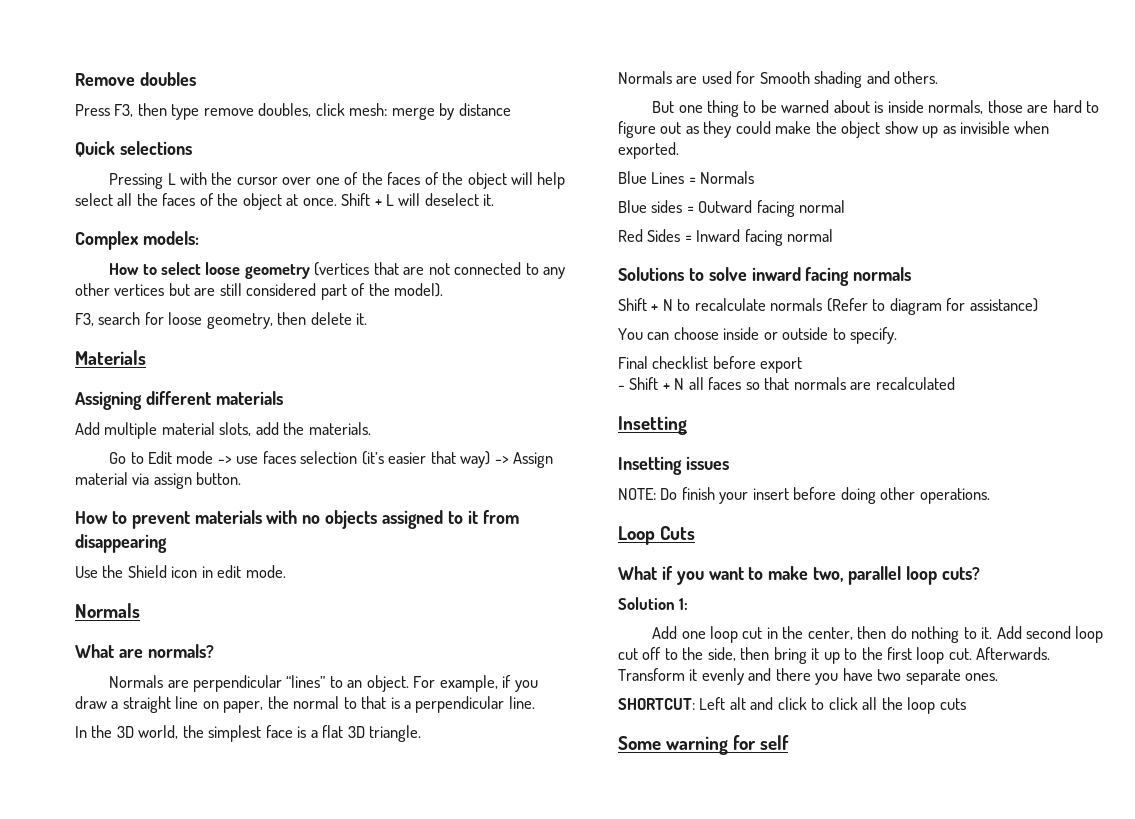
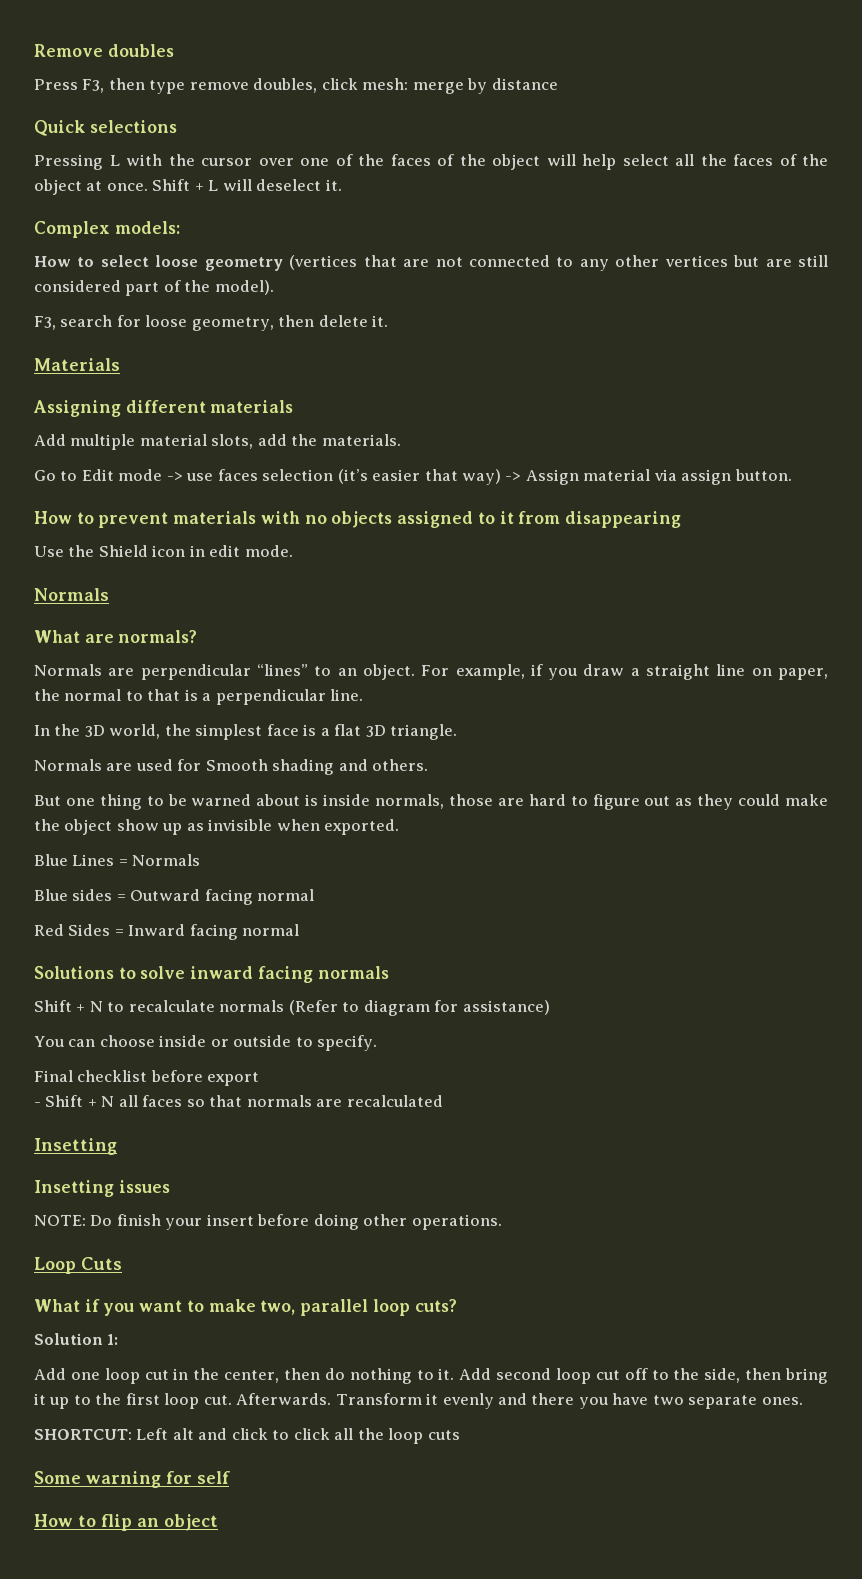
(790, 742) none -> [34,1514,218,1531] // How to flip an object

